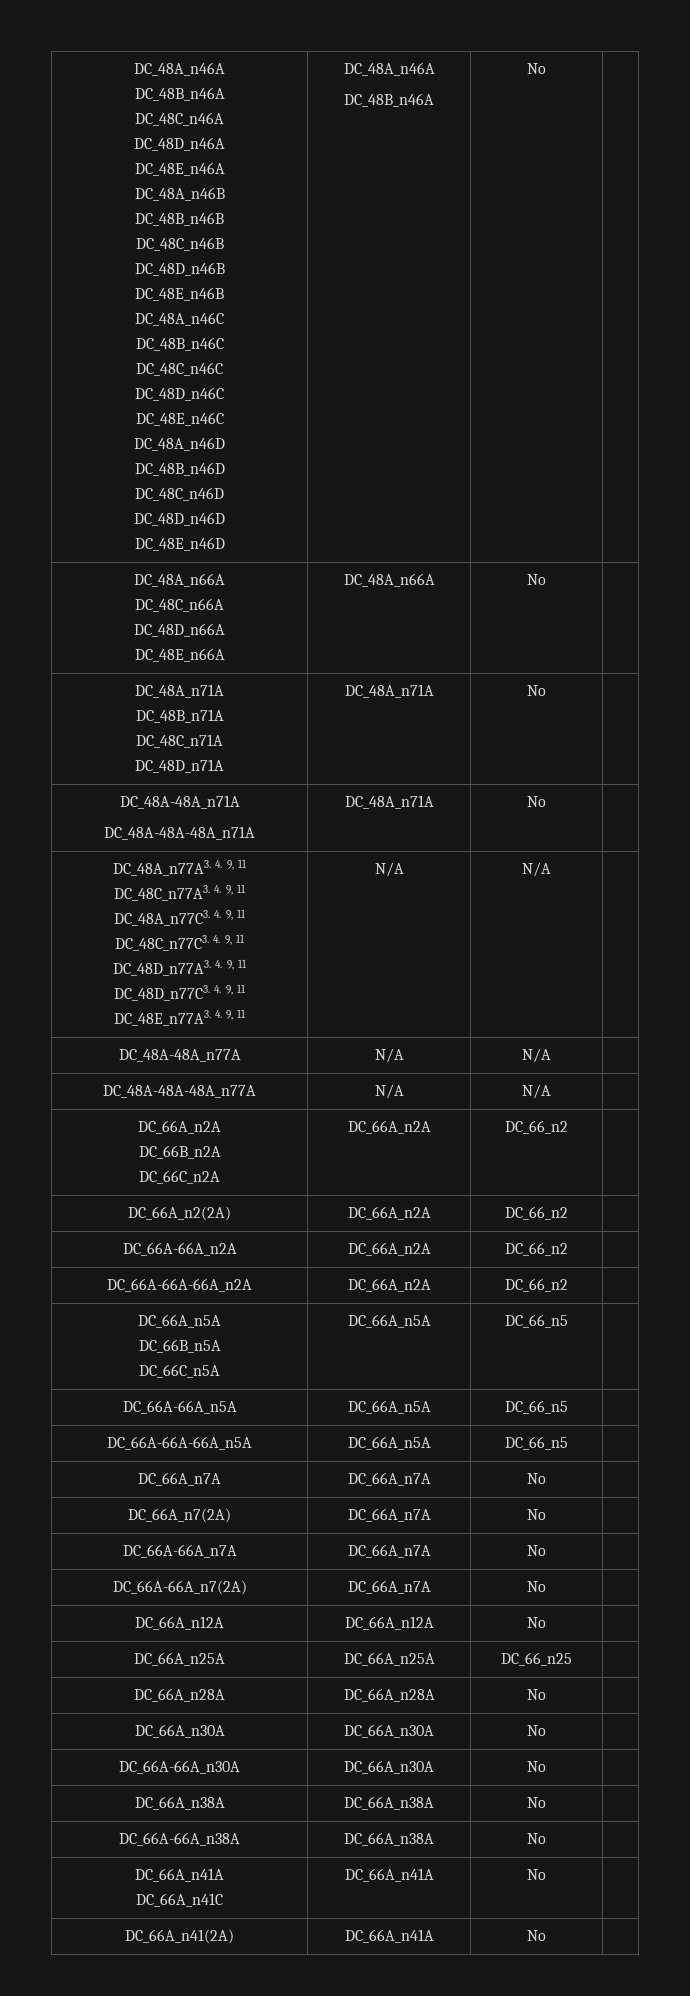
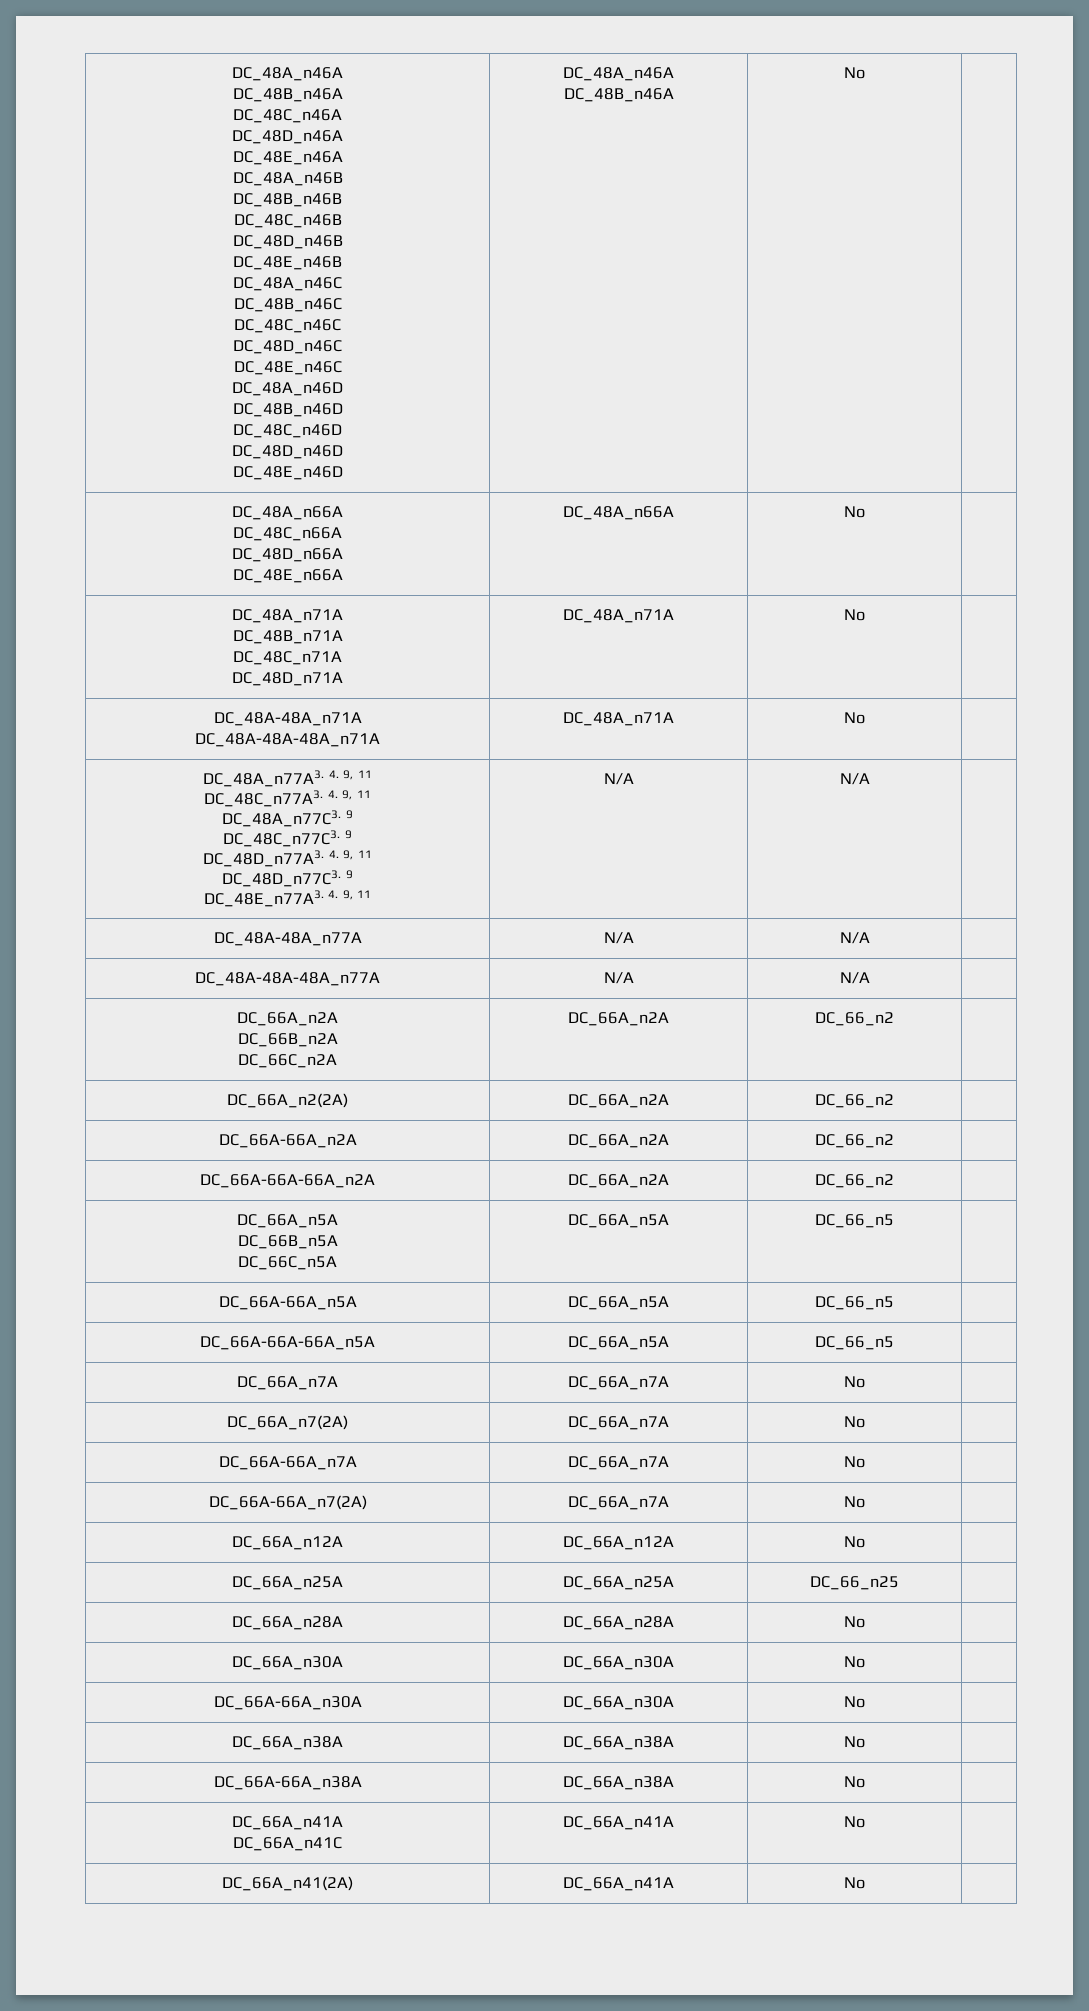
[214,909,246,920] [115,934,245,951] 4. 9, 11 // DC_48C_n77C3. 4. 9, 11 -> [345,810,353,819] [223,830,352,847] 9 // DC_48C_n77C3. 9
[214,984,246,995] 4. 9, 11 -> [345,870,353,879] 9

